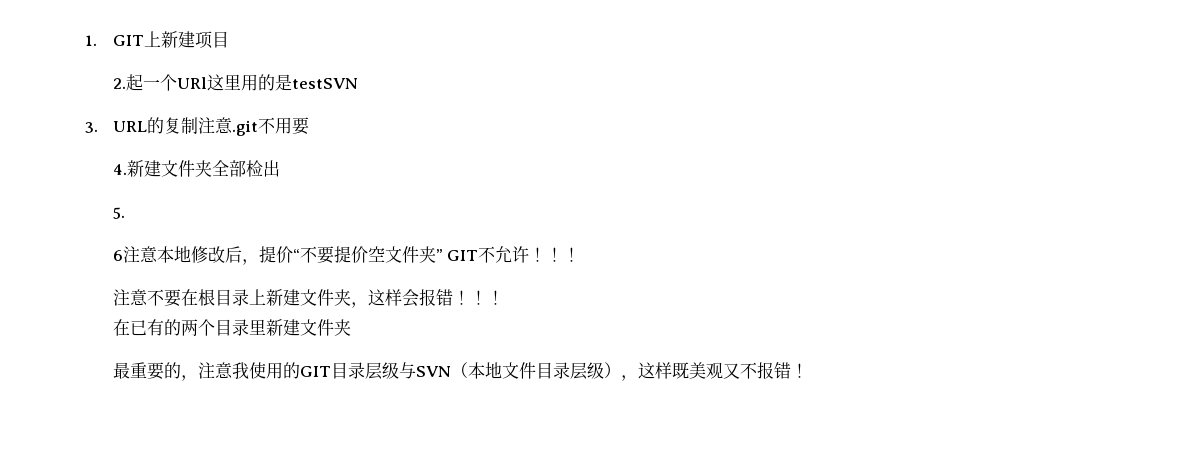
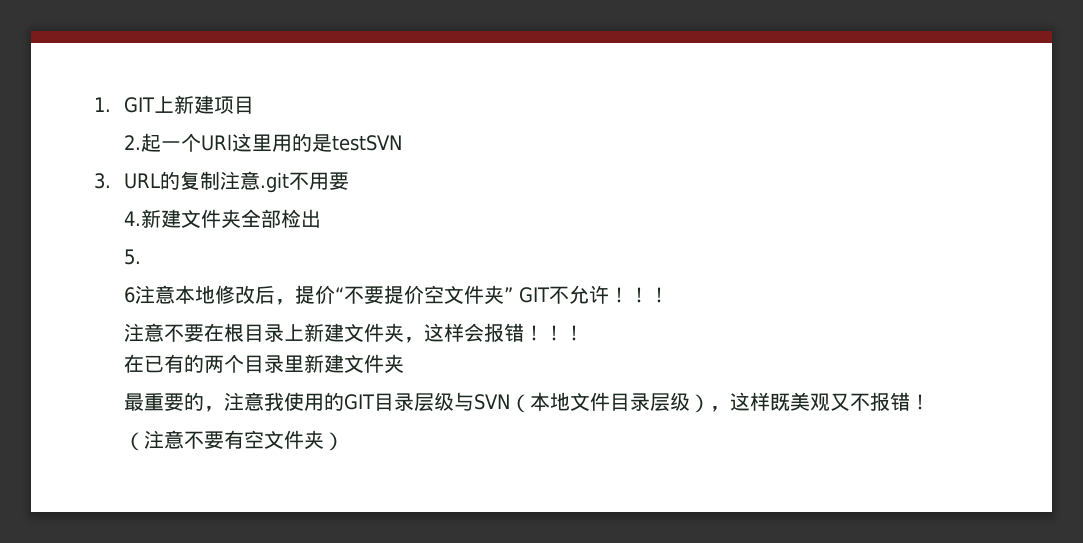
(808, 370) none -> [124,430,345,451] // （注意不要有空文件夹）

